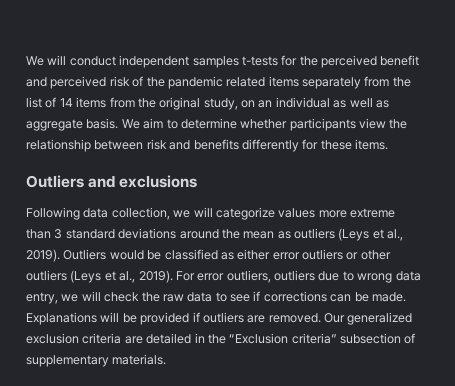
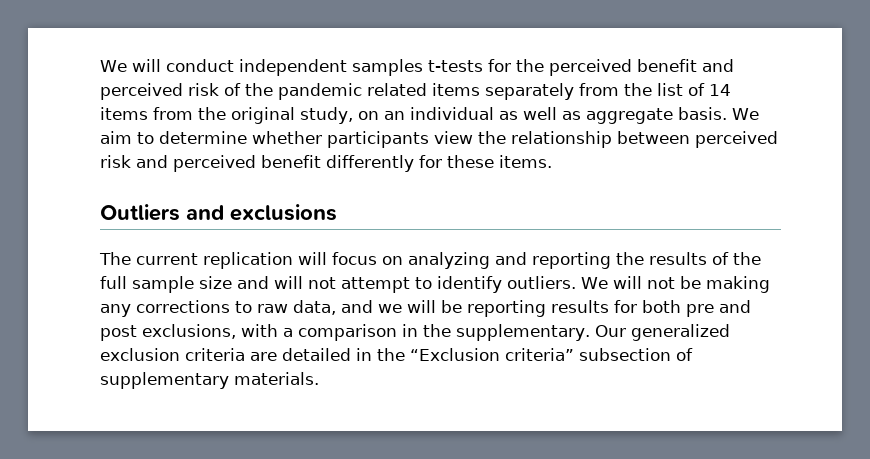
(144, 145) none -> [695,131,778,148] perceived
[193,139,239,150] benefits -> [173,155,321,172] perceived benefit
[26,207,395,220] [26,228,404,241] [26,249,391,262] [26,270,421,283] [26,291,406,304] [26,312,321,325] Following data collection, we will categorize values more extreme than 3 standard deviations around the mean as outliers (Leys et al., 2019). Outliers would be classified as either error outliers or other outliers (Leys et al., 2019). For error outliers, outliers due to wrong data entry, we will check the raw data to see if corrections can be made. Explanations will be provided if outliers are removed. -> [99,252,761,269] [100,276,770,293] [100,300,751,317] [100,324,590,341] The current replication will focus on analyzing and reporting the results of the full sample size and will not attempt to identify outliers. We will not be making any corrections to raw data, and we will be reporting results for both pre and post exclusions, with a comparison in the supplementary.

